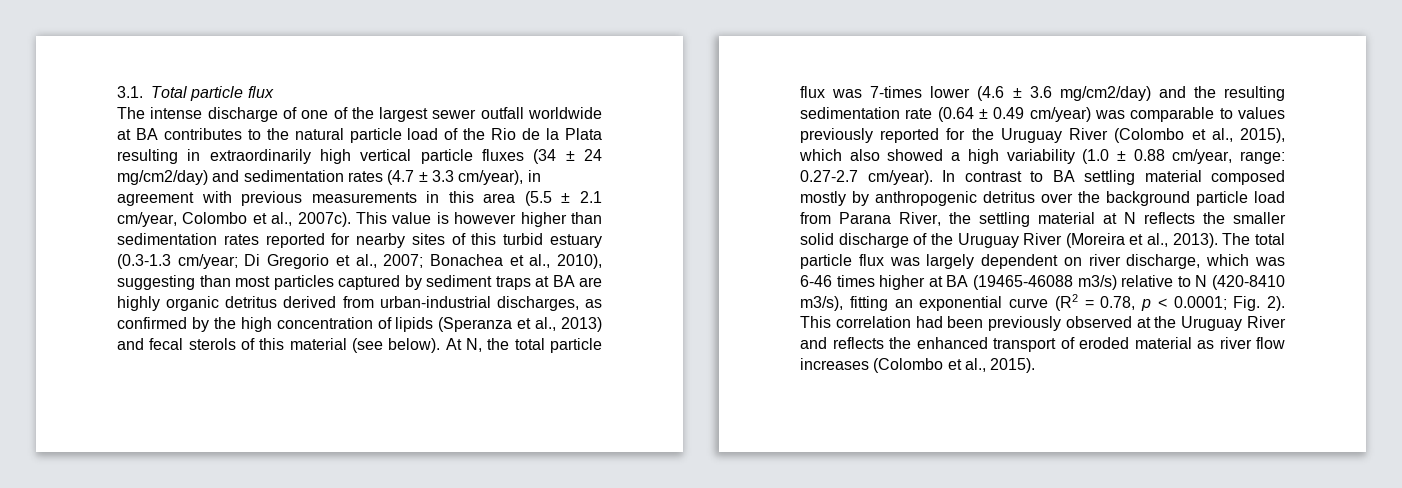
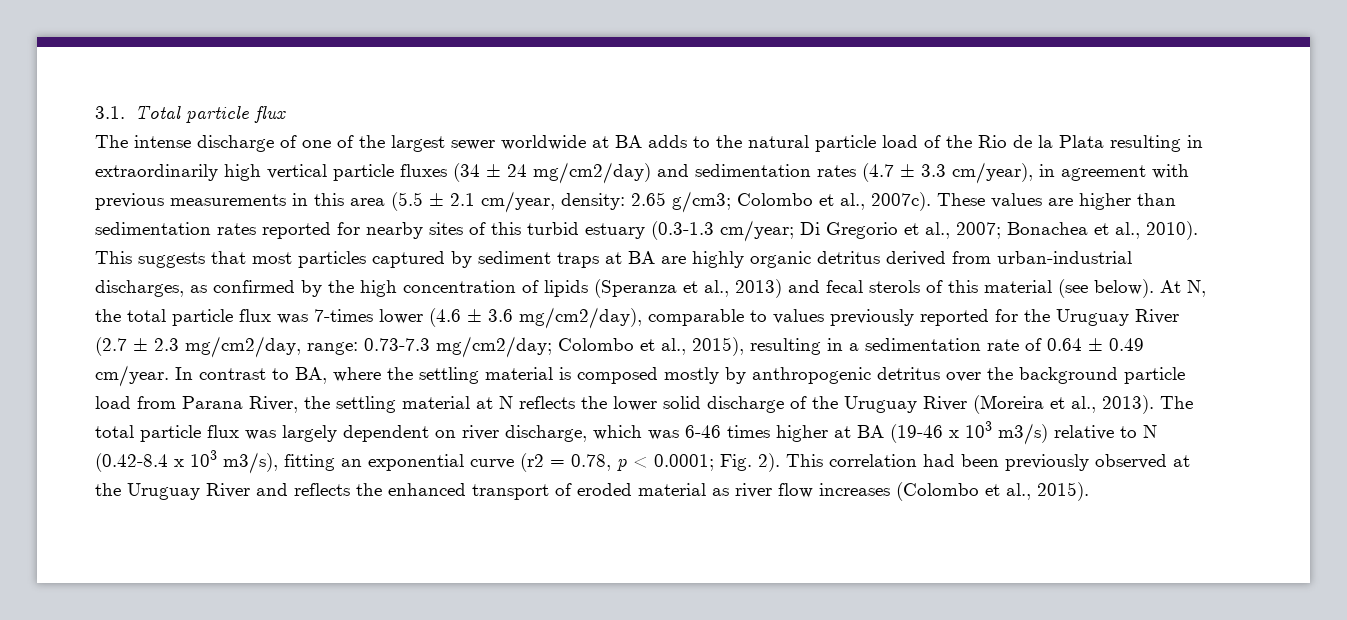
[480,107,524,119] outfall -> (495, 145) none
[163,128,242,140] contributes -> [648,135,687,148] adds
(177, 219) none -> [561,191,731,213] density: 2.65 g/cm3;
[356,212,517,224] This value is however -> [937,193,1073,208] These values are
[557,254,602,269] [117,275,231,290] 2010), suggesting than -> [1146,221,1198,240] [95,251,246,268] 2010). This suggests that
[1059,86,1285,101] [800,107,1125,122] mg/cm2/day) and the resulting sedimentation rate (0.64 ± 0.49 cm/year) was -> [519,307,642,329] mg/cm2/day),
[1114,128,1285,143] [799,149,1285,164] [800,170,1202,185] (Colombo et al., 2015), which also showed a high variability (1.0 ± 0.88 cm/year, range: 0.27-2.7 cm/year). In contrast to BA settling material -> [95,336,1144,358] [95,365,571,387] (2.7 ± 2.3 mg/cm2/day, range: 0.73-7.3 mg/cm2/day; Colombo et al., 2015), resulting in a sedimentation rate of 0.64 ± 0.49 cm/year. In contrast to BA, where the settling material is
[1233,212,1286,224] smaller -> [613,396,657,411] lower
[973,275,1073,290] (19465-46088 -> [890,421,992,443] (19-46 x 103
[1212,275,1285,290] (420-8410 -> [95,450,217,472] (0.42-8.4 x 103
[1054,294,1078,311] (R2 -> [520,453,544,472] (r2

